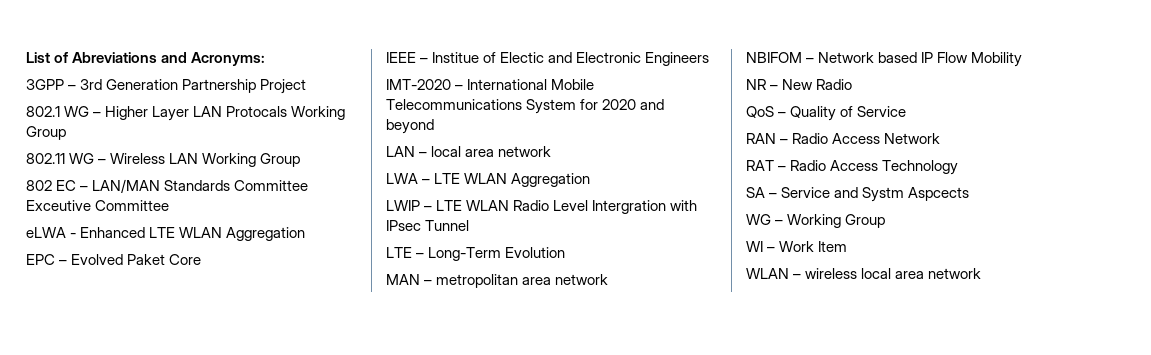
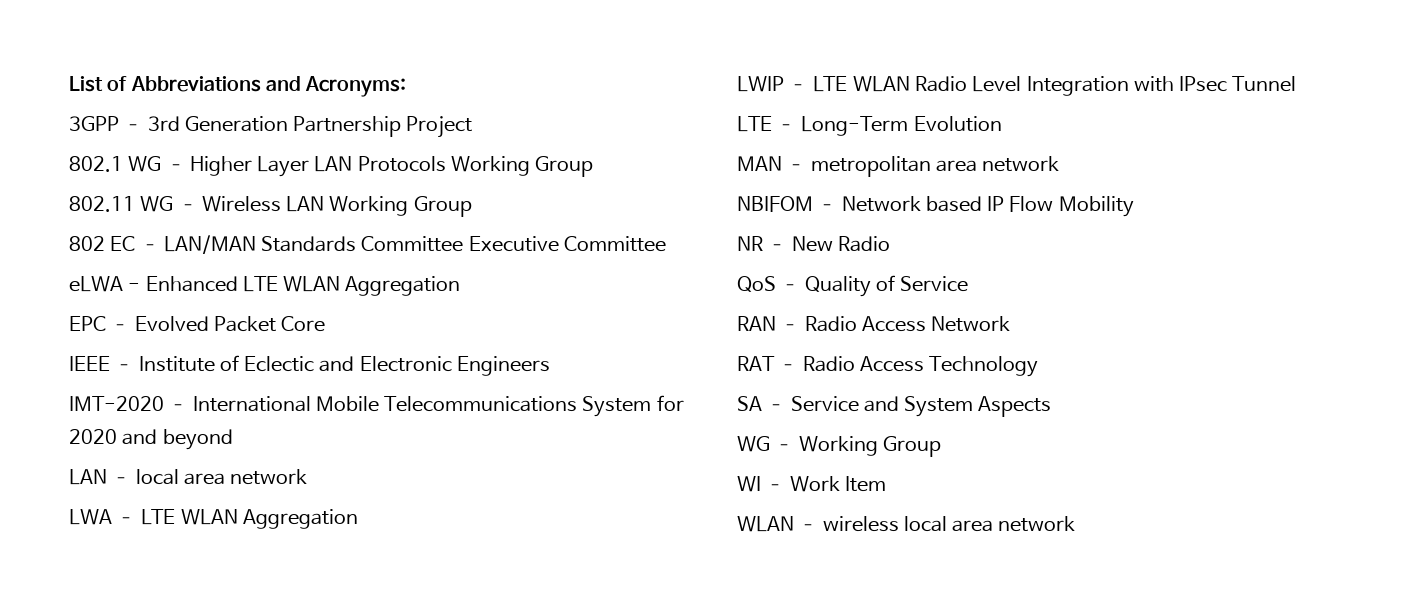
[72,52,158,63] Abreviations -> [130,76,261,92] Abbreviations
[226,106,288,117] Protocals -> [357,156,446,172] Protocols
[26,200,91,211] Exceutive -> [468,236,559,252] Executive
[127,254,166,265] Paket -> [213,316,276,332] Packet
[432,52,545,63] Institue of Electic -> [138,355,315,372] Institute of Eclectic
[592,200,667,214] Intergration -> [1026,76,1129,96] Integration
[862,187,970,202] Systm Aspcects -> [904,396,1052,417] System Aspects

